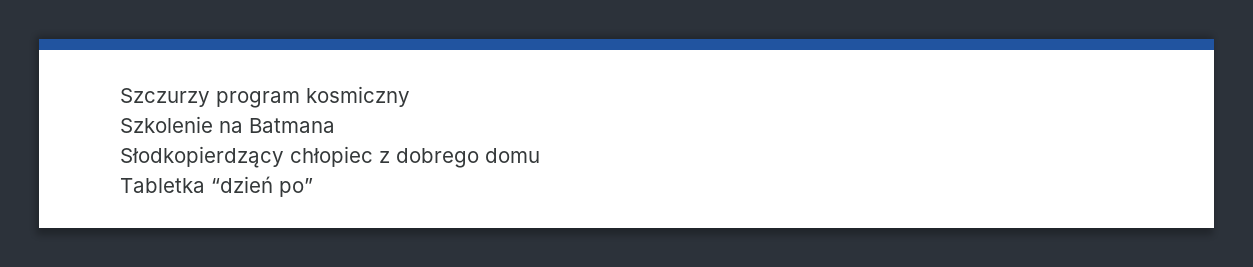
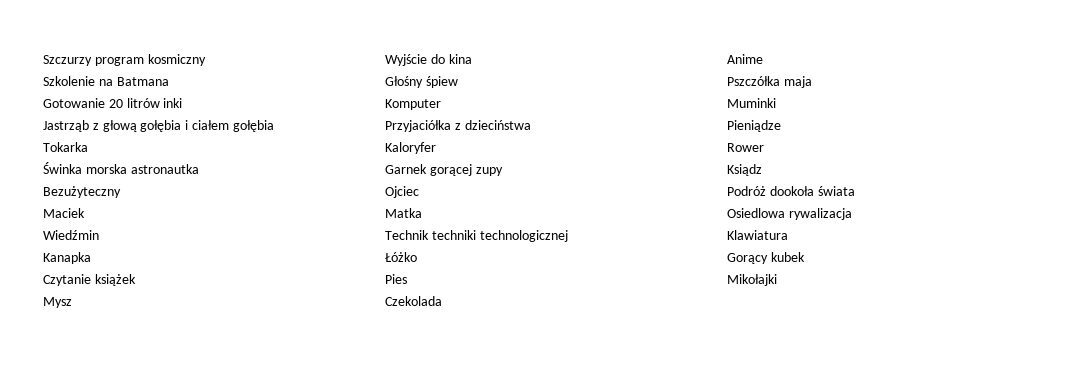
[120,146,540,168] [120,176,313,197] Słodkopierdzący chłopiec z dobrego domu // Tabletka “dzień po” -> [43,98,183,108] [43,120,274,132] [43,142,88,152] [43,162,199,174] [43,186,121,198] [43,208,85,218] [43,230,99,240] [43,252,91,264] [43,274,136,286] [43,297,72,308] [385,54,472,66] [385,76,458,88] [385,99,441,110] [385,120,531,132] [385,142,436,154] [385,164,503,176] [385,186,419,198] [385,208,422,218] [385,230,568,242] [385,252,417,262] [385,274,407,284] [385,296,442,306] [727,54,763,64] [727,76,812,88] [727,98,776,108] [727,120,781,132] [727,143,764,152] [727,164,762,176] [727,186,855,196] [727,208,852,220] [727,230,788,240] [727,252,805,264] [727,274,777,286] Gotowanie 20 litrów inki // Jastrząb z głową gołębia i ciałem gołębia // Tokarka // Świnka morska astronautka // Bezużyteczny // Maciek // Wiedźmin // Kanapka // Czytanie książek // Mysz // Wyjście do kina // Głośny śpiew // Komputer // Przyjaciółka z dzieciństwa // Kaloryfer // Garnek gorącej zupy // Ojciec // Matka // Technik techniki technologicznej // Łóżko // Pies // Czekolada // Anime // Pszczółka maja // Muminki // Pieniądze // Rower // Ksiądz // Podróż dookoła świata // Osiedlowa rywalizacja // Klawiatura // Gorący kubek // Mikołajki

